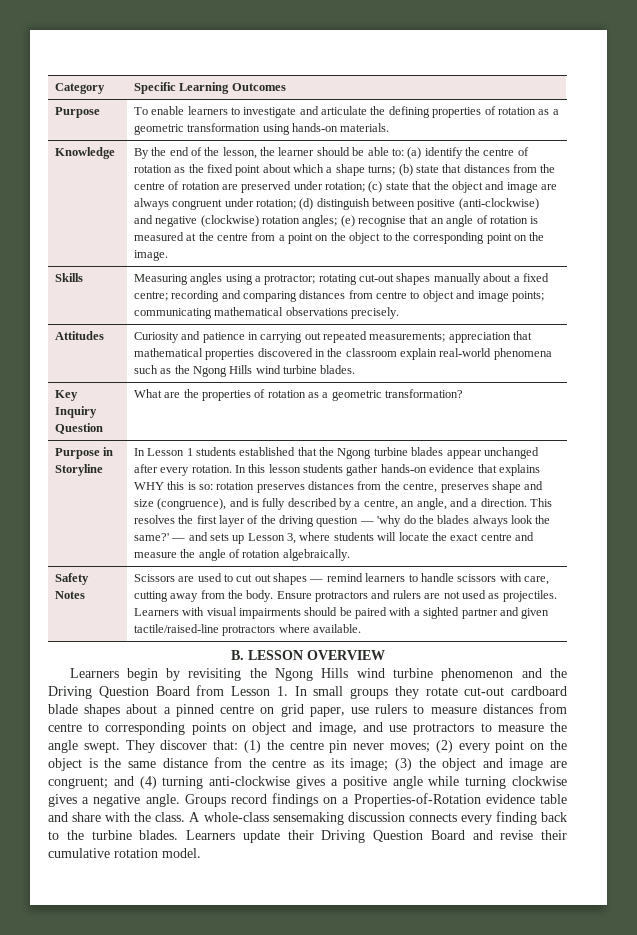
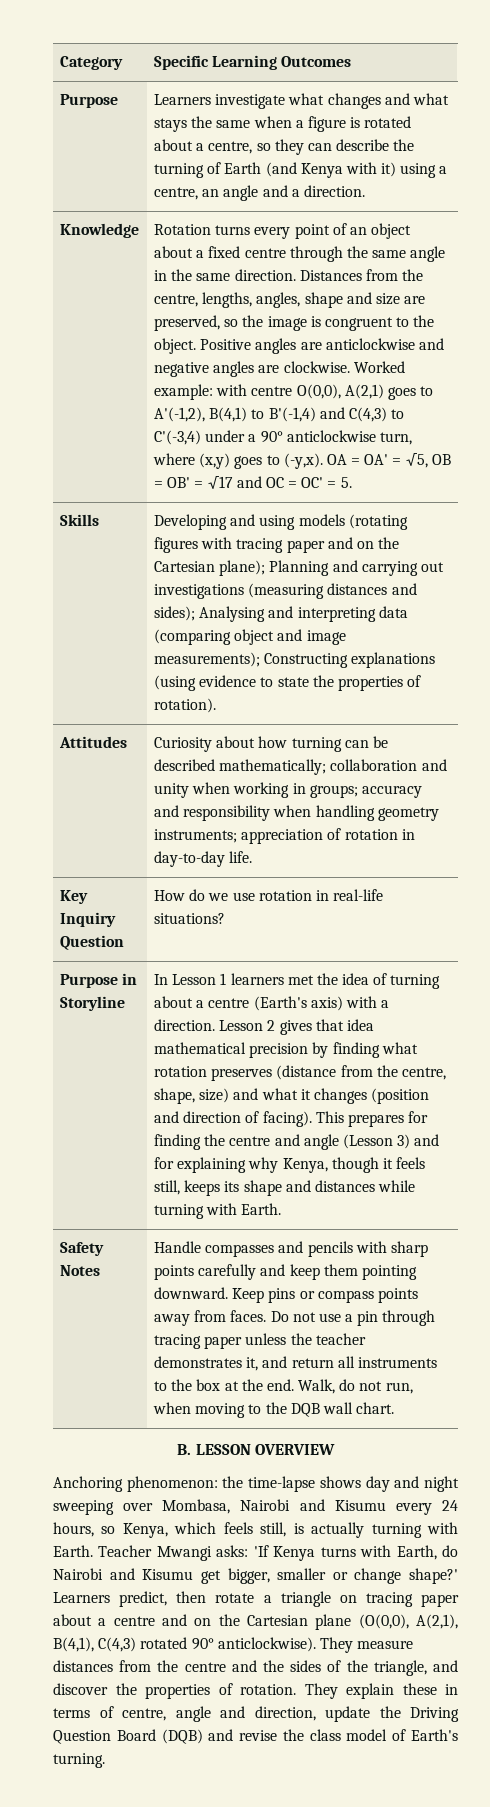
[133,106,559,118] [133,123,390,135] [54,147,115,159] [133,147,529,159] [133,164,556,176] [133,181,558,193] [133,198,539,210] [133,215,539,227] [133,232,545,244] [133,250,168,261] [54,273,83,282] [133,273,549,285] [133,290,544,302] [133,307,399,319] [54,331,104,340] [133,331,533,343] [133,348,552,360] [133,365,356,377] [54,390,78,401] [54,406,97,418] [54,423,103,434] [133,389,464,401] To enable learners to investigate and articulate the defining properties of rotation as a geometric transformation using hands-on materials. // Knowledge | By the end of the lesson, the learner should be able to: (a) identify the centre of rotation as the fixed point about which a shape turns; (b) state that distances from the centre of rotation are preserved under rotation; (c) state that the object and image are always congruent under rotation; (d) distinguish between positive (anti-clockwise) and negative (clockwise) rotation angles; (e) recognise that an angle of rotation is measured at the centre from a point on the object to the corresponding point on the image. // Skills | Measuring angles using a protractor; rotating cut-out shapes manually about a fixed centre; recording and comparing distances from centre to object and image points; communicating mathematical observations precisely. // Attitudes | Curiosity and patience in carrying out repeated measurements; appreciation that mathematical properties discovered in the classroom explain real-world phenomena such as the Ngong Hills wind turbine blades. // Key Inquiry Question | What are the properties of rotation as a geometric transformation? -> [153,93,449,109] [153,116,412,132] [153,139,415,155] [153,162,448,178] [153,185,365,201] [59,223,139,238] [153,223,412,239] [153,246,446,262] [153,269,424,281] [153,292,426,308] [153,315,435,331] [153,338,444,354] [153,361,405,377] [153,384,434,400] [153,407,405,422] [153,430,412,445] [152,453,451,469] [153,476,352,489] [59,514,99,526] [153,514,408,530] [153,537,400,553] [153,560,444,576] [153,583,417,599] [153,606,408,622] [153,629,346,645] [153,652,436,668] [153,675,422,691] [153,698,216,713] [58,736,127,748] [153,736,388,752] [153,759,447,775] [153,782,422,798] [153,805,439,821] [153,828,415,844] [153,851,253,867] [59,890,88,904] [59,912,116,927] [59,935,124,950] [153,889,384,901] [153,913,225,924] Learners investigate what changes and what stays the same when a figure is rotated about a centre, so they can describe the turning of Earth (and Kenya with it) using a centre, an angle and a direction. // Knowledge | Rotation turns every point of an object about a fixed centre through the same angle in the same direction. Distances from the centre, lengths, angles, shape and size are preserved, so the image is congruent to the object. Positive angles are anticlockwise and negative angles are clockwise. Worked example: with centre O(0,0), A(2,1) goes to A'(-1,2), B(4,1) to B'(-1,4) and C(4,3) to C'(-3,4) under a 90° anticlockwise turn, where (x,y) goes to (-y,x). OA = OA' = √5, OB = OB' = √17 and OC = OC' = 5. // Skills | Developing and using models (rotating figures with tracing paper and on the Cartesian plane); Planning and carrying out investigations (measuring distances and sides); Analysing and interpreting data (comparing object and image measurements); Constructing explanations (using evidence to state the properties of rotation). // Attitudes | Curiosity about how turning can be described mathematically; collaboration and unity when working in groups; accuracy and responsibility when handling geometry instruments; appreciation of rotation in day-to-day life. // Key Inquiry Question | How do we use rotation in real-life situations?
[195,447,539,459] [133,464,540,476] [133,481,213,490] students established that the Ngong turbine blades appear unchanged after every rotation. In this lesson students gather hands-on evidence that explains WHY this is so: -> [230,973,441,989] [153,996,390,1011] [153,1019,374,1035] [153,1042,418,1058] learners met the idea of turning about a centre (Earth's axis) with a direction. Lesson 2 gives that idea mathematical precision by finding what
[308,481,544,493] [133,498,553,510] [133,515,551,527] [133,532,535,544] [133,549,350,561] [54,573,89,585] [54,591,85,599] [133,573,550,585] [133,590,557,602] [133,607,550,619] [133,624,361,636] [230,650,385,660] [69,668,567,681] [48,685,567,699] [48,703,567,717] [48,722,567,735] [48,740,568,753] [48,757,567,771] [48,776,567,789] [48,793,567,807] [48,811,567,825] [48,830,567,843] [48,848,201,858] distances from the centre, preserves shape and size (congruence), and is fully described by a centre, an angle, and a direction. This resolves the first layer of the driving question — 'why do the blades always look the same?' — and sets up Lesson 3, where students will locate the exact centre and measure the angle of rotation algebraically. // Safety Notes | Scissors are used to cut out shapes — remind learners to handle scissors with care, cutting away from the body. Ensure protractors and rulers are not used as projectiles. Learners with visual impairments should be paired with a sighted partner and given tactile/raised-line protractors where available. // B. LESSON OVERVIEW // Learners begin by revisiting the Ngong Hills wind turbine phenomenon and the Driving Question Board from Lesson 1. In small groups they rotate cut-out cardboard blade shapes about a pinned centre on grid paper, use rulers to measure distances from centre to corresponding points on object and image, and use protractors to measure the angle swept. They discover that: (1) the centre pin never moves; (2) every point on the object is the same distance from the centre as its image; (3) the object and image are congruent; and (4) turning anti-clockwise gives a positive angle while turning clockwise gives a negative angle. Groups record findings on a Properties-of-Rotation evidence table and share with the class. A whole-class sensemaking discussion connects every finding back to the turbine blades. Learners update their Driving Question Board and revise their cumulative rotation model. -> [276,1065,446,1080] [153,1088,430,1104] [153,1111,429,1127] [153,1134,440,1150] [153,1157,426,1173] [153,1180,416,1196] [153,1203,282,1219] [59,1242,104,1256] [59,1265,100,1276] [153,1241,428,1257] [153,1264,417,1280] [153,1287,418,1303] [153,1310,436,1326] [153,1333,366,1349] [153,1356,437,1371] [153,1379,413,1394] [152,1402,395,1418] [177,1444,335,1455] [53,1476,460,1492] [53,1499,459,1515] [53,1522,459,1538] [53,1545,459,1561] [53,1568,458,1584] [53,1591,459,1607] [53,1614,458,1630] [53,1637,414,1653] [53,1660,458,1676] [53,1683,458,1699] [53,1706,459,1722] [53,1729,458,1744] [53,1753,105,1768] (distance from the centre, shape, size) and what it changes (position and direction of facing). This prepares for finding the centre and angle (Lesson 3) and for explaining why Kenya, though it feels still, keeps its shape and distances while turning with Earth. // Safety Notes | Handle compasses and pencils with sharp points carefully and keep them pointing downward. Keep pins or compass points away from faces. Do not use a pin through tracing paper unless the teacher demonstrates it, and return all instruments to the box at the end. Walk, do not run, when moving to the DQB wall chart. // B. LESSON OVERVIEW // Anchoring phenomenon: the time-lapse shows day and night sweeping over Mombasa, Nairobi and Kisumu every 24 hours, so Kenya, which feels still, is actually turning with Earth. Teacher Mwangi asks: 'If Kenya turns with Earth, do Nairobi and Kisumu get bigger, smaller or change shape?' Learners predict, then rotate a triangle on tracing paper about a centre and on the Cartesian plane (O(0,0), A(2,1), B(4,1), C(4,3) rotated 90° anticlockwise). They measure distances from the centre and the sides of the triangle, and discover the properties of rotation. They explain these in terms of centre, angle and direction, update the Driving Question Board (DQB) and revise the class model of Earth's turning.

